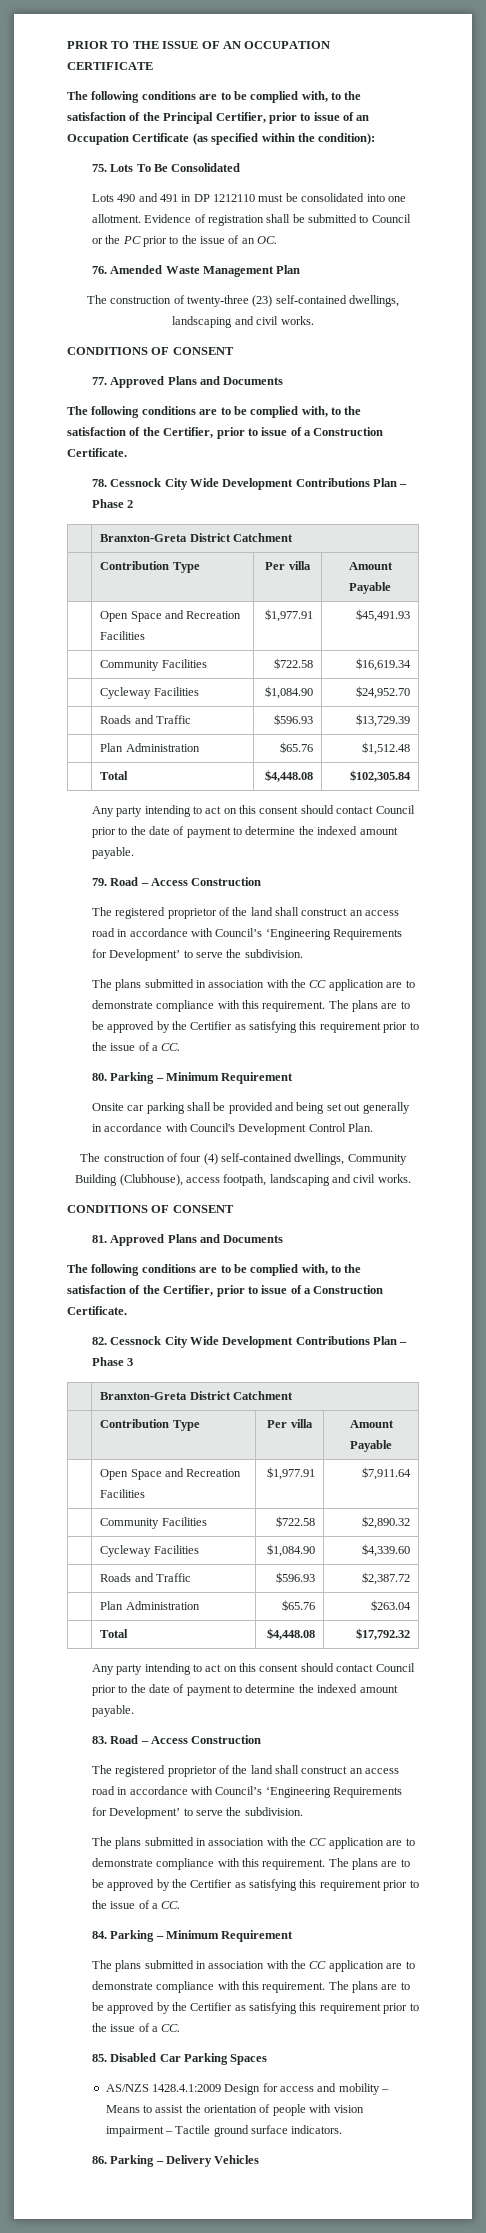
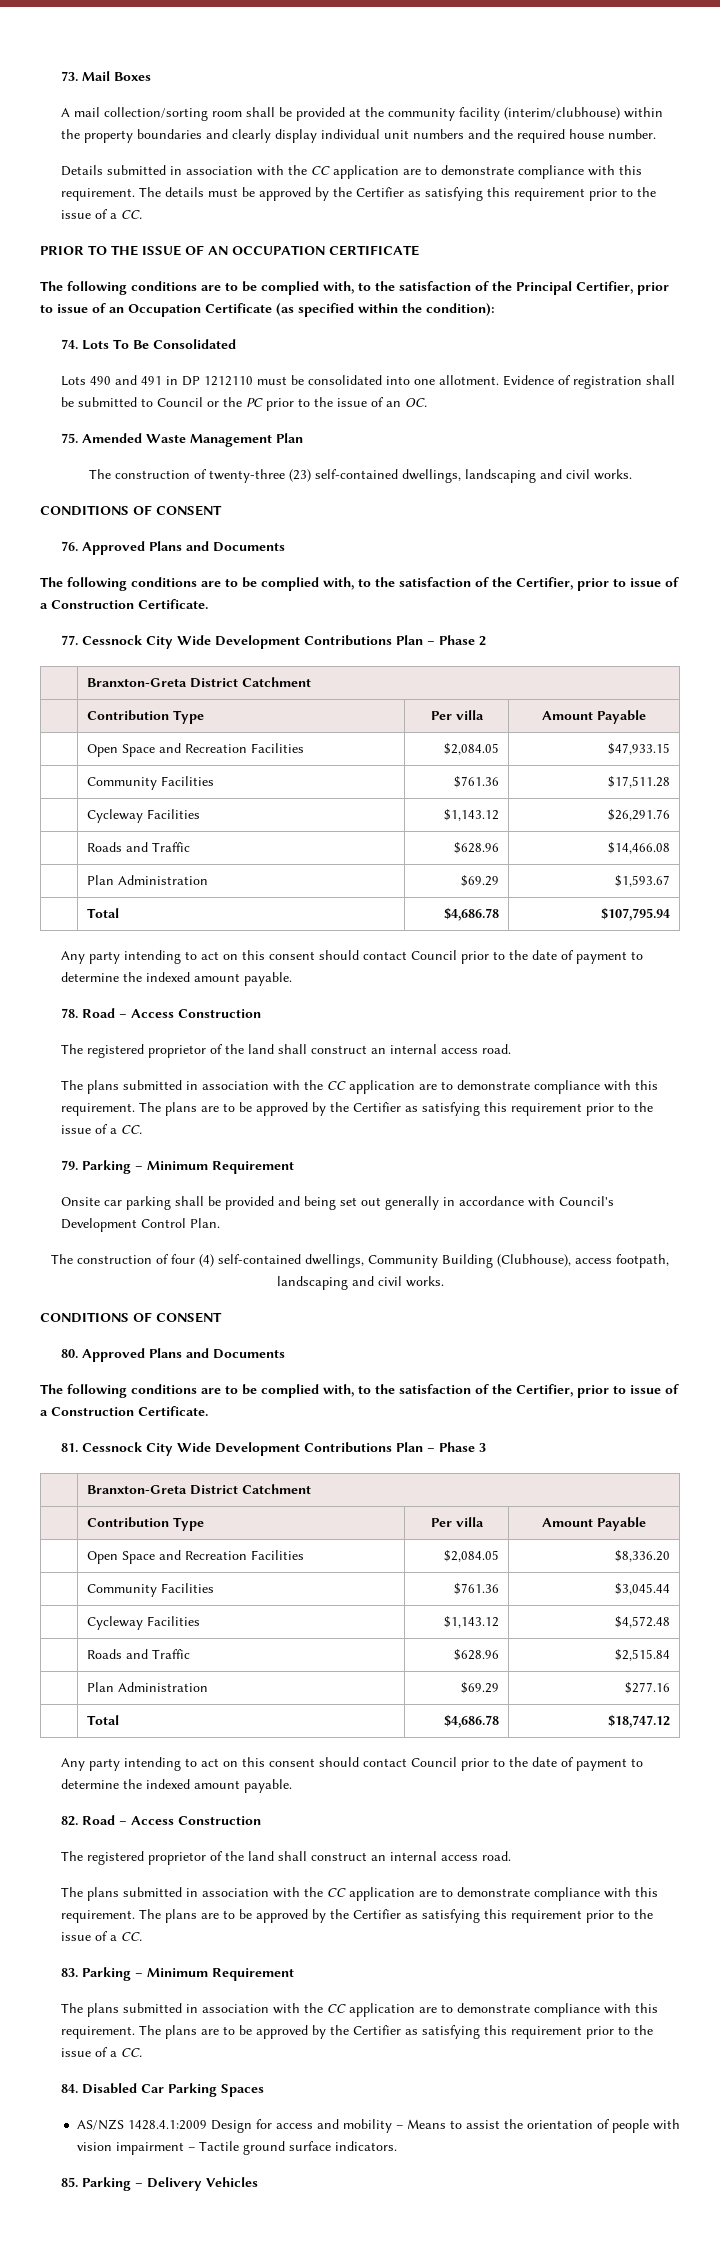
(67, 45) none -> [61,71,152,81] [61,107,664,121] [61,129,657,143] [61,165,643,179] [61,187,657,201] [61,209,143,219] 73. Mail Boxes // A mail collection/sorting room shall be provided at the community facility (interim/clubhouse) within the property boundaries and clearly display individual unit numbers and the required house number. // Details submitted in association with the CC application are to demonstrate compliance with this requirement. The details must be approved by the Certifier as satisfying this requirement prior to the issue of a CC. //
[91,164,107,172] 75. -> [61,339,79,349] 74.
[91,266,107,274] 76. -> [61,433,79,443] 75.
[91,377,107,385] 77. -> [61,541,79,551] 76.
[91,479,107,487] 78. -> [61,635,79,645] 77.
[264,609,313,622] [355,609,410,622] [100,659,207,671] [273,658,313,669] [355,658,411,671] [100,687,199,699] [264,686,313,699] [355,686,410,699] [100,715,191,724] [273,714,313,725] [355,714,410,727] [100,743,200,752] [279,742,313,753] [361,742,410,755] [100,771,129,780] [264,770,313,782] [349,770,411,782] $1,977.91 | $45,491.93 // | Community Facilities | $722.58 | $16,619.34 // | Cycleway Facilities | $1,084.90 | $24,952.70 // | Roads and Traffic | $596.93 | $13,729.39 // | Plan Administration | $65.76 | $1,512.48 // | Total | $4,448.08 | $102,305.84 -> [443,743,499,755] [607,743,670,755] [87,776,215,790] [453,776,499,788] [607,776,670,788] [87,809,201,823] [443,809,499,821] [607,809,670,821] [87,842,191,852] [453,842,499,854] [607,842,670,854] [87,875,209,885] [460,875,499,887] [614,875,670,887] [87,908,120,918] [443,907,499,921] [600,907,670,921] $2,084.05 | $47,933.15 // | Community Facilities | $761.36 | $17,511.28 // | Cycleway Facilities | $1,143.12 | $26,291.76 // | Roads and Traffic | $628.96 | $14,466.08 // | Plan Administration | $69.29 | $1,593.67 // | Total | $4,686.78 | $107,795.94
[91,878,107,886] 79. -> [61,1008,79,1018] 78.
[365,910,400,916] [91,928,403,940] [91,949,303,961] access road in accordance with Council’s ‘Engineering Requirements for Development’ to serve the subdivision. -> [390,1044,512,1054] internal access road.
[91,1073,107,1081] 80. -> [61,1160,79,1170] 79.
[91,1235,107,1243] 81. -> [61,1349,79,1358] 80.
[91,1337,107,1345] 82. -> [61,1443,79,1452] 81.
[266,1467,315,1480] [361,1467,411,1480] [100,1517,207,1529] [275,1516,315,1527] [361,1516,410,1529] [100,1545,199,1557] [266,1544,315,1557] [361,1544,410,1557] [100,1573,191,1582] [275,1572,315,1583] [361,1572,410,1585] [100,1601,200,1610] [281,1600,315,1611] [370,1600,411,1611] [100,1629,129,1638] [266,1628,315,1640] [355,1628,410,1640] $1,977.91 | $7,911.64 // | Community Facilities | $722.58 | $2,890.32 // | Cycleway Facilities | $1,084.90 | $4,339.60 // | Roads and Traffic | $596.93 | $2,387.72 // | Plan Administration | $65.76 | $263.04 // | Total | $4,448.08 | $17,792.32 -> [443,1550,499,1562] [614,1550,670,1562] [87,1583,215,1597] [453,1583,499,1595] [614,1583,670,1595] [87,1616,201,1630] [443,1616,499,1628] [614,1616,670,1628] [87,1649,191,1659] [453,1649,499,1661] [614,1649,670,1661] [87,1682,209,1692] [460,1682,499,1694] [624,1682,670,1694] [87,1715,120,1725] [443,1714,499,1728] [607,1714,670,1728] $2,084.05 | $8,336.20 // | Community Facilities | $761.36 | $3,045.44 // | Cycleway Facilities | $1,143.12 | $4,572.48 // | Roads and Traffic | $628.96 | $2,515.84 // | Plan Administration | $69.29 | $277.16 // | Total | $4,686.78 | $18,747.12
[91,1736,107,1744] 83. -> [61,1816,79,1826] 82.
[365,1768,400,1774] [91,1786,403,1798] [91,1807,303,1819] access road in accordance with Council’s ‘Engineering Requirements for Development’ to serve the subdivision. -> [390,1851,512,1861] internal access road.
[91,1931,107,1939] 84. -> [61,1968,79,1977] 83.
[91,2054,107,2062] 85. -> [61,2084,79,2093] 84.
[91,2156,107,2164] 86. -> [61,2177,79,2187] 85.

